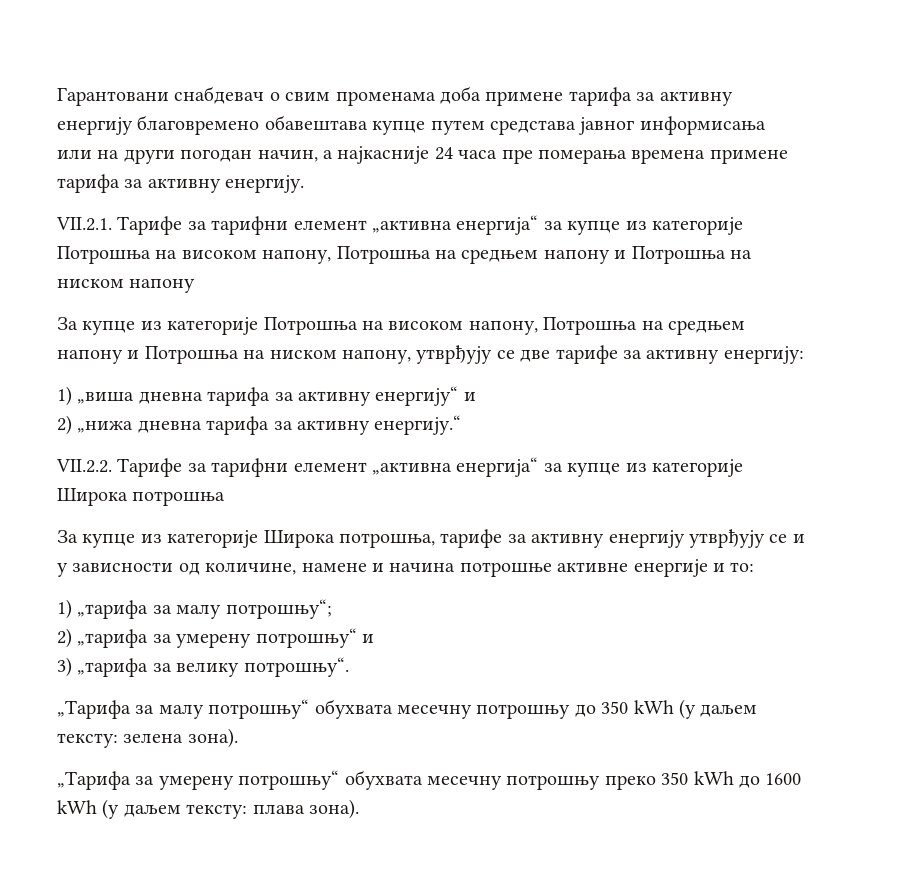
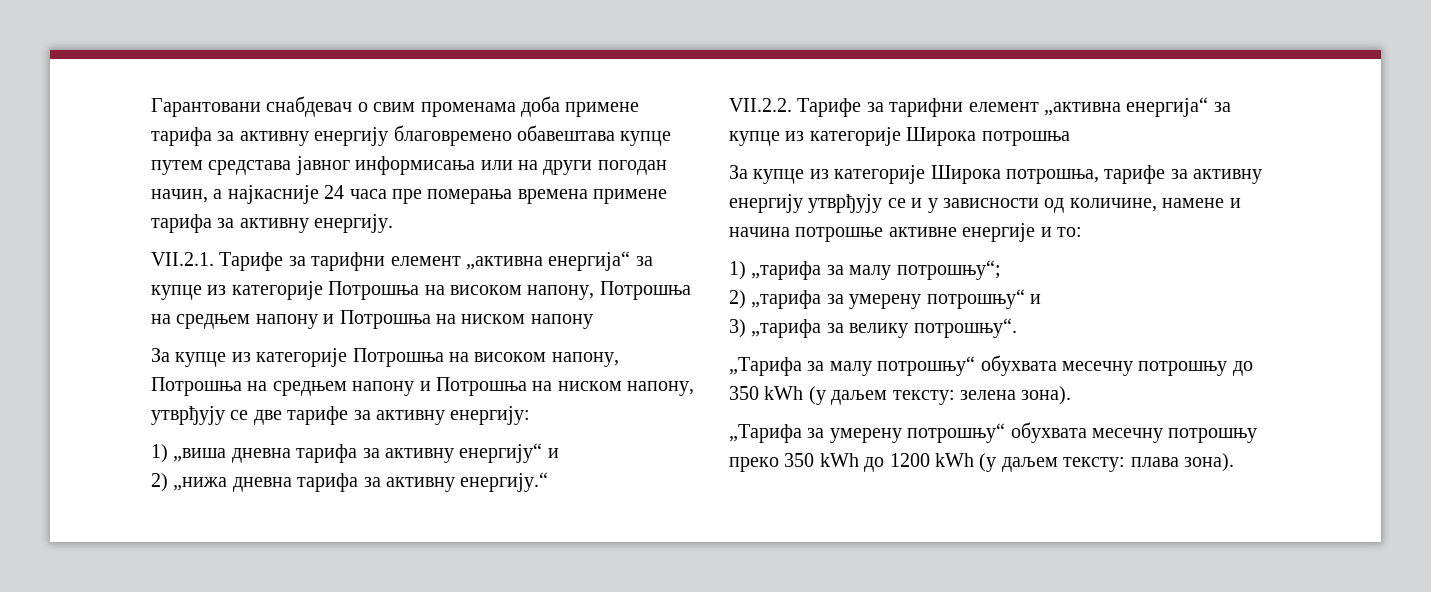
[765,773,802,785] 1600 -> [889,453,930,467] 1200

